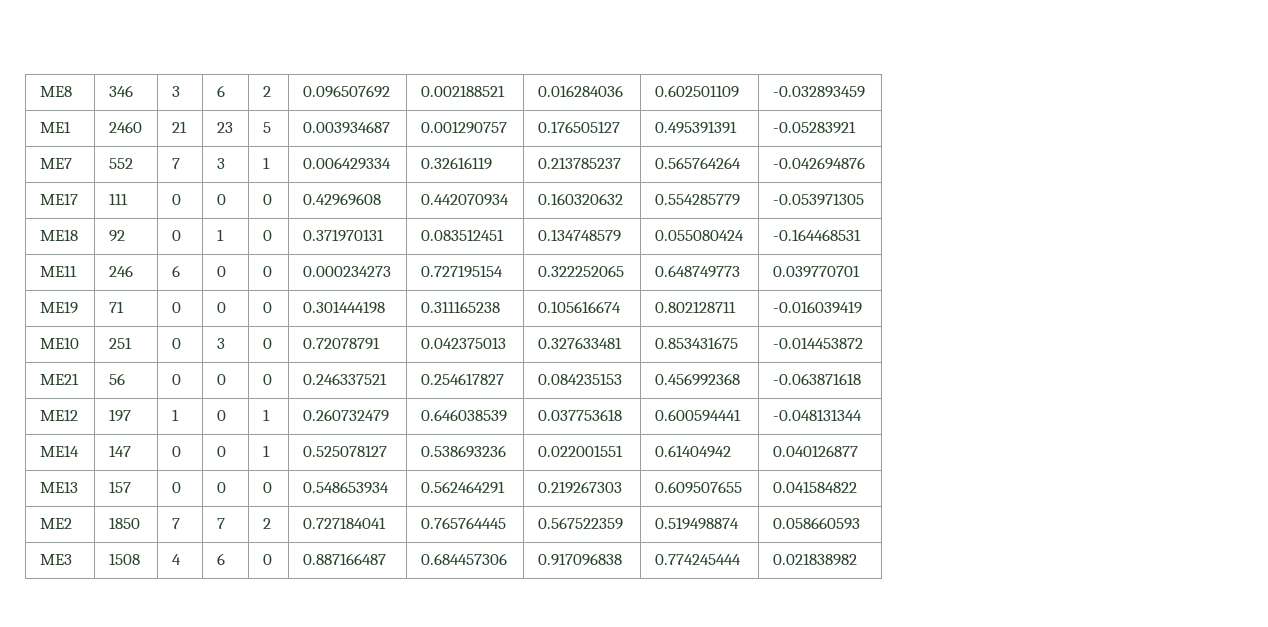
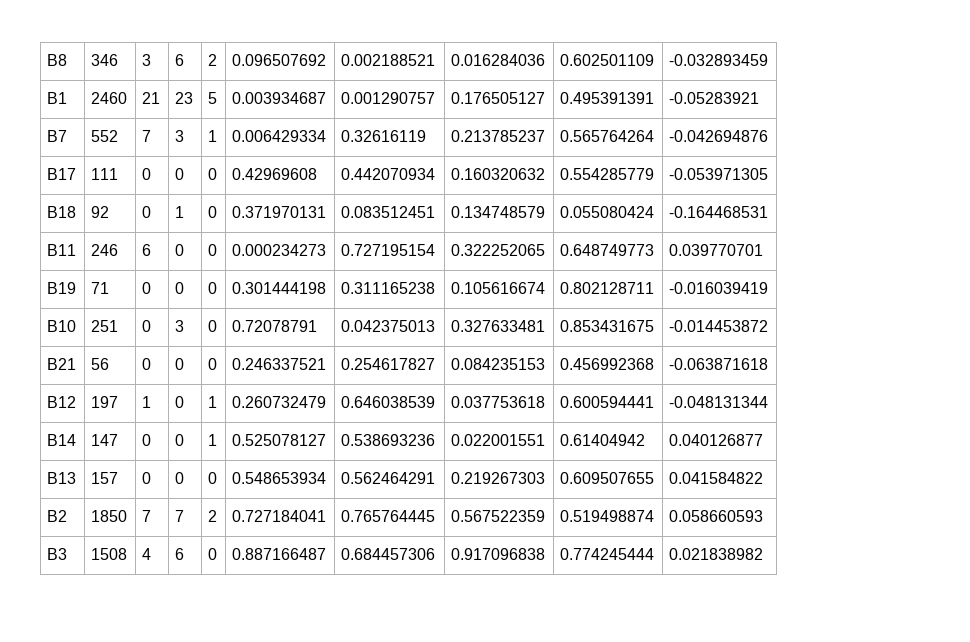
[39,86,72,97] ME8 -> [47,54,68,66] B8
[39,121,71,133] ME1 -> [47,92,68,104] B1
[39,158,72,169] ME7 -> [47,130,68,142] B7
[39,193,78,205] ME17 -> [47,168,77,180] B17
[39,229,78,241] ME18 -> [47,206,77,218] B18
[39,265,77,277] ME11 -> [47,244,77,256] B11
[39,301,78,314] ME19 -> [47,282,77,294] B19
[39,337,79,349] ME10 -> [47,320,77,332] B10
[39,373,79,385] ME21 -> [47,358,77,370] B21
[39,409,78,421] ME12 -> [47,396,77,408] B12
[39,445,79,457] ME14 -> [47,434,77,446] B14
[39,481,78,493] ME13 -> [47,472,77,484] B13
[39,518,72,529] ME2 -> [47,510,68,522] B2
[39,554,72,565] ME3 -> [47,548,68,560] B3

